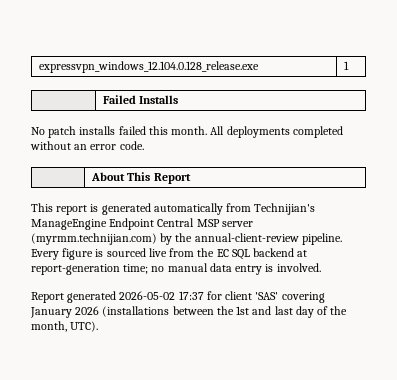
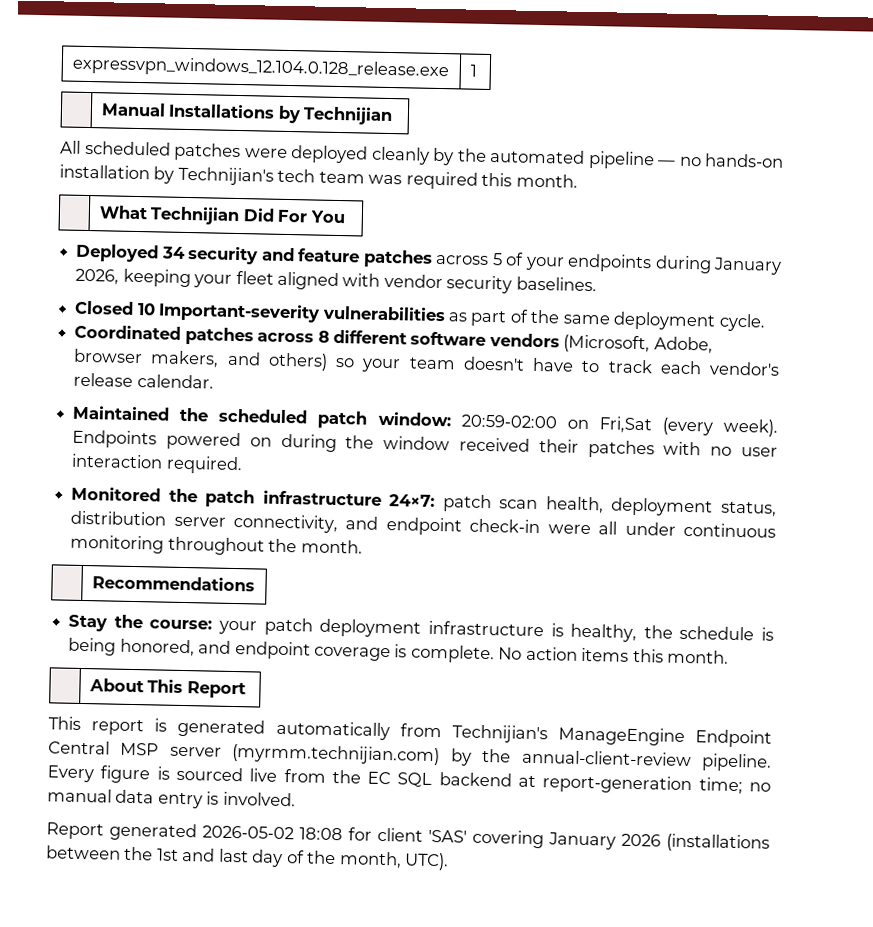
[103,95,179,104] [31,126,343,138] [30,141,144,150] Failed Installs // No patch installs failed this month. All deployments completed without an error code. -> [100,102,394,126] [60,140,784,170] [59,164,578,190] [98,205,346,226] [75,243,782,275] [75,268,597,294] [74,300,766,332] [74,324,713,354] [73,348,780,376] [73,372,214,389] [72,405,778,437] [72,429,778,459] [71,453,243,475] [71,486,777,517] [70,510,777,538] [70,534,363,556] [91,575,255,592] [68,614,774,643] [68,637,730,664] Manual Installations by Technijian // All scheduled patches were deployed cleanly by the automated pipeline — no hands-on installation by Technijian's tech team was required this month. // | What Technijian Did For You // Deployed 34 security and feature patches across 5 of your endpoints during January 2026, keeping your fleet aligned with vendor security baselines. // Closed 10 Important-severity vulnerabilities as part of the same deployment cycle. // Coordinated patches across 8 different software vendors (Microsoft, Adobe, browser makers, and others) so your team doesn't have to track each vendor's release calendar. // Maintained the scheduled patch window: 20:59-02:00 on Fri,Sat (every week). Endpoints powered on during the window received their patches with no user interaction required. // Monitored the patch infrastructure 24×7: patch scan health, deployment status, distribution server connectivity, and endpoint check-in were all under continuous monitoring throughout the month. // | Recommendations // Stay the course: your patch deployment infrastructure is healthy, the schedule is being honored, and endpoint coverage is complete. No action items this month.
[178,291,204,300] 17:37 -> [299,827,343,841] 18:08

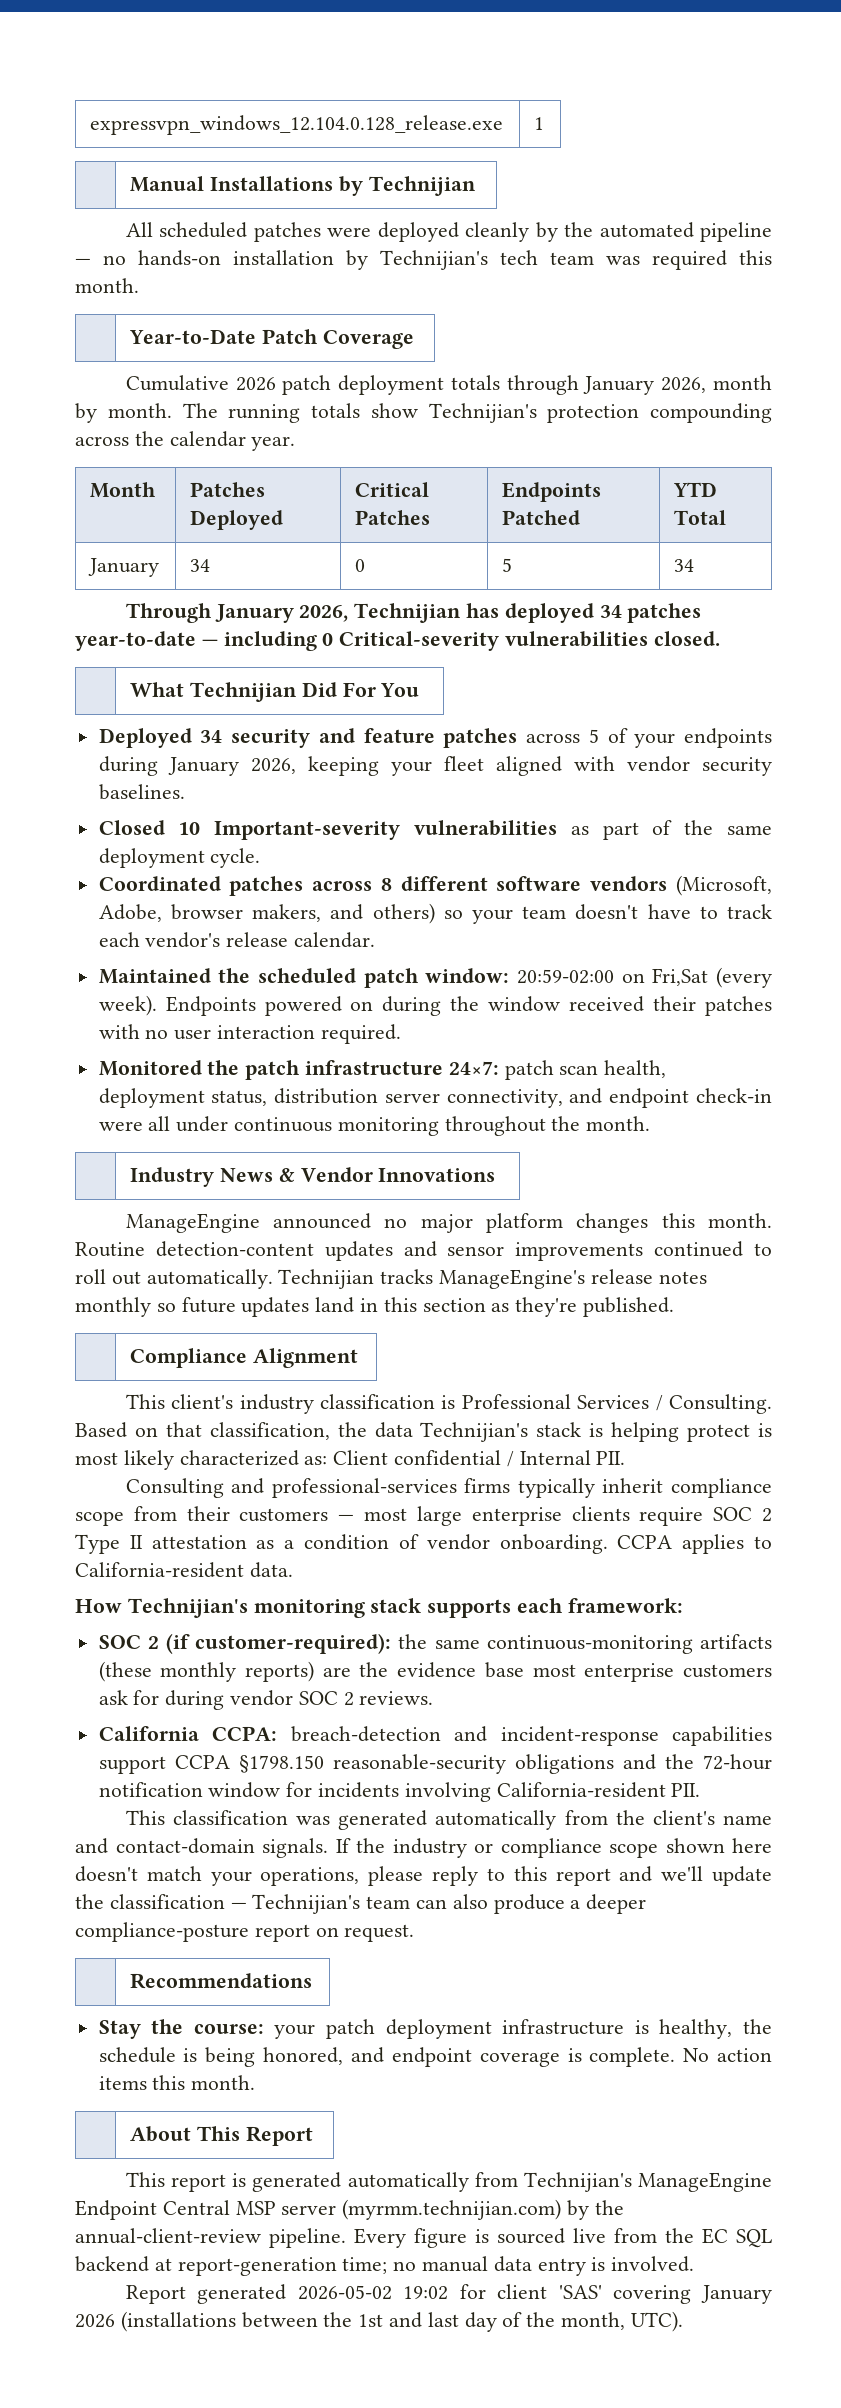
(578, 180) none -> [129,329,414,349] [125,375,772,395] [75,403,772,423] [75,431,296,451] [90,482,157,498] [190,482,266,497] [190,510,284,530] [355,482,430,497] [355,510,431,525] [502,482,602,502] [502,510,581,525] [673,482,718,497] [674,510,727,525] [88,558,160,577] [190,559,211,572] [355,559,366,572] [502,558,513,572] [674,559,695,572] [125,603,702,623] [75,631,720,651] // | Year-to-Date Patch Coverage // Cumulative 2026 patch deployment totals through January 2026, month by month. The running totals show Technijian's protection compounding across the calendar year. // Month | Patches Deployed | Critical Patches | Endpoints Patched | YTD Total // January | 34 | 0 | 5 | 34 // Through January 2026, Technijian has deployed 34 patches year-to-date — including 0 Critical-severity vulnerabilities closed.
(363, 546) none -> [130,1167,496,1187] [125,1213,773,1233] [75,1241,772,1261] [75,1269,707,1289] [75,1297,675,1317] [130,1348,358,1368] [125,1394,772,1414] [75,1422,772,1442] [75,1450,626,1470] [125,1478,772,1498] [75,1506,773,1526] [75,1534,773,1554] [75,1562,293,1578] [75,1598,683,1618] [98,1633,772,1654] [98,1661,772,1682] [98,1690,434,1710] [98,1726,773,1746] [98,1754,772,1774] [98,1782,701,1802] [125,1810,772,1830] [75,1838,772,1858] [75,1866,773,1886] [75,1894,647,1914] [75,1922,415,1942] // | Industry News & Vendor Innovations // ManageEngine announced no major platform changes this month. Routine detection-content updates and sensor improvements continued to roll out automatically. Technijian tracks ManageEngine's release notes monthly so future updates land in this section as they're published. // | Compliance Alignment // This client's industry classification is Professional Services / Consulting. Based on that classification, the data Technijian's stack is helping protect is most likely characterized as: Client confidential / Internal PII. // Consulting and professional-services firms typically inherit compliance scope from their customers — most large enterprise clients require SOC 2 Type II attestation as a condition of vendor onboarding. CCPA applies to California-resident data. // How Technijian's monitoring stack supports each framework: // SOC 2 (if customer-required): the same continuous-monitoring artifacts (these monthly reports) are the evidence base most enterprise customers ask for during vendor SOC 2 reviews. // California CCPA: breach-detection and incident-response capabilities support CCPA §1798.150 reasonable-security obligations and the 72-hour notification window for incidents involving California-resident PII. // This classification was generated automatically from the client's name and contact-domain signals. If the industry or compliance scope shown here doesn't match your operations, please reply to this report and we'll update the classification — Technijian's team can also produce a deeper compliance-posture report on request.
[299,827,343,841] 18:08 -> [403,2286,449,2300] 19:02

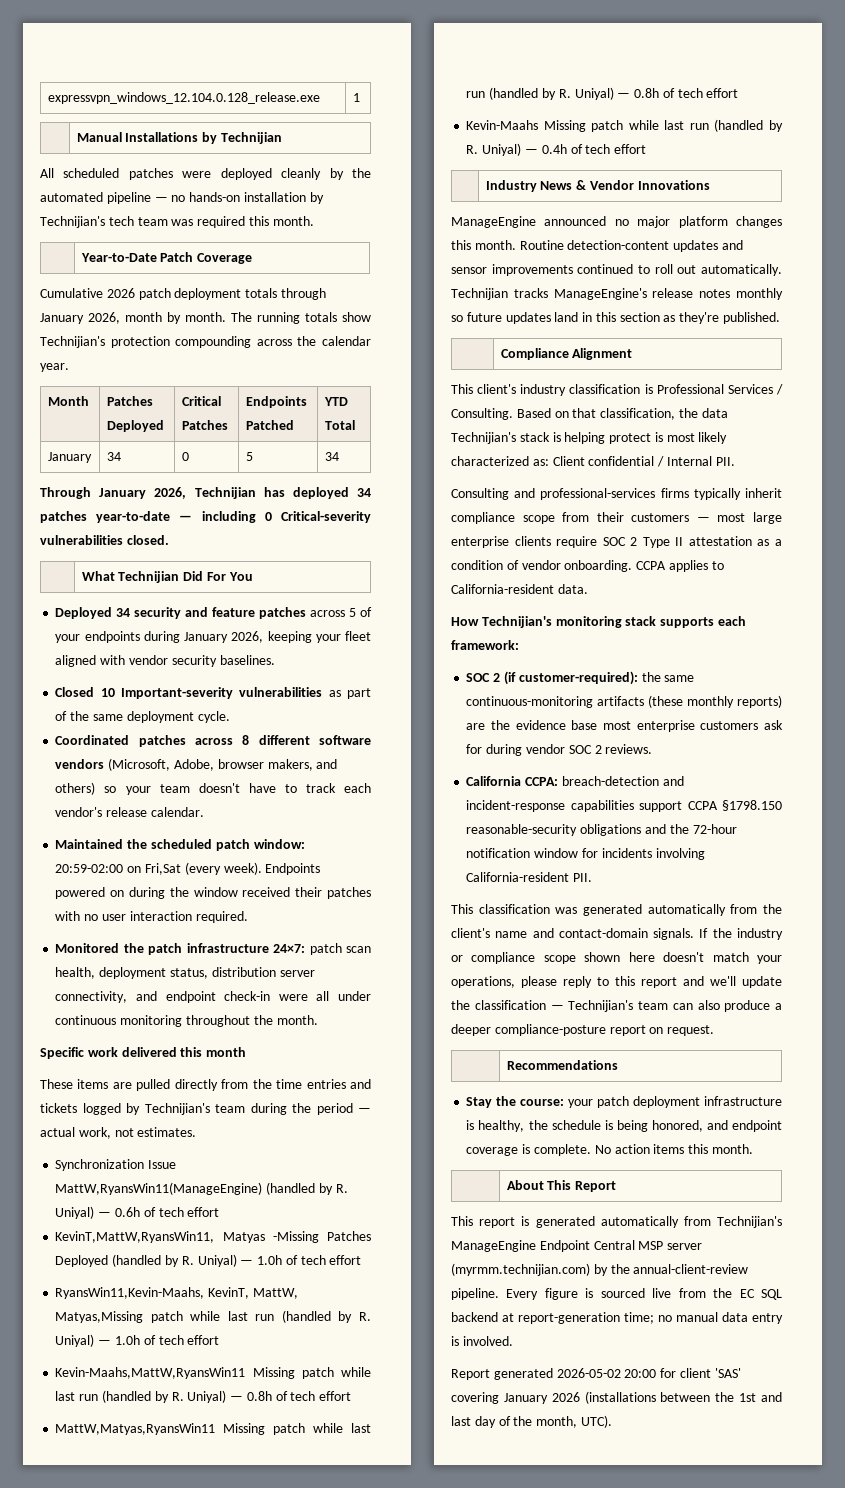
(651, 1123) none -> [40,1047,247,1059] [40,1079,372,1091] [40,1103,371,1115] [40,1127,197,1139] [55,1159,177,1171] [55,1182,348,1195] [55,1206,220,1219] [55,1231,371,1243] [55,1254,362,1267] [55,1287,298,1299] [55,1310,371,1323] [55,1334,220,1347] [55,1367,371,1379] [55,1390,352,1403] [55,1423,371,1435] [466,87,739,100] [466,119,783,132] [466,143,647,156] // Specific work delivered this month // These items are pulled directly from the time entries and tickets logged by Technijian's team during the period — actual work, not estimates. // Synchronization Issue MattW,RyansWin11(ManageEngine) (handled by R. Uniyal) — 0.6h of tech effort // KevinT,MattW,RyansWin11, Matyas -Missing Patches Deployed (handled by R. Uniyal) — 1.0h of tech effort // RyansWin11,Kevin-Maahs, KevinT, MattW, Matyas,Missing patch while last run (handled by R. Uniyal) — 1.0h of tech effort // Kevin-Maahs,MattW,RyansWin11 Missing patch while last run (handled by R. Uniyal) — 0.8h of tech effort // MattW,Matyas,RyansWin11 Missing patch while last run (handled by R. Uniyal) — 0.8h of tech effort // Kevin-Maahs Missing patch while last run (handled by R. Uniyal) — 0.4h of tech effort
[403,2286,449,2300] 19:02 -> [624,1369,657,1378] 20:00

